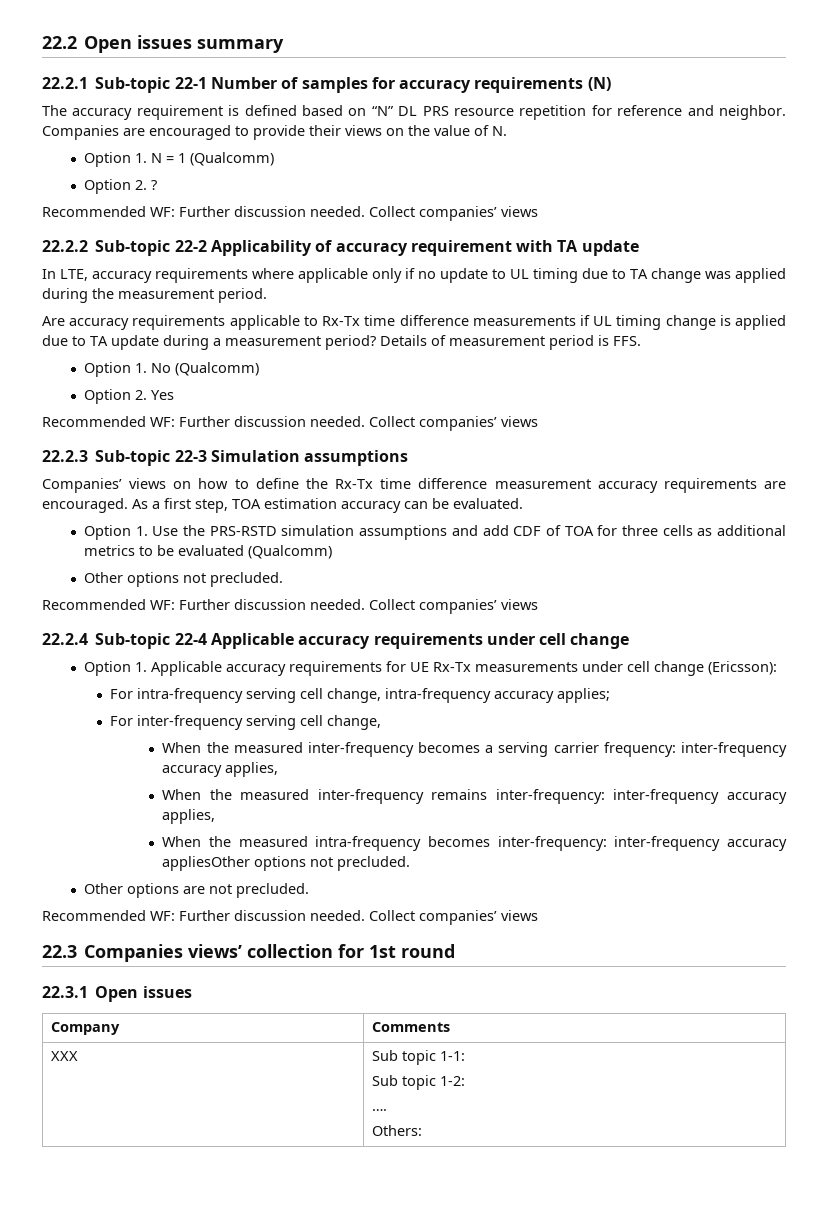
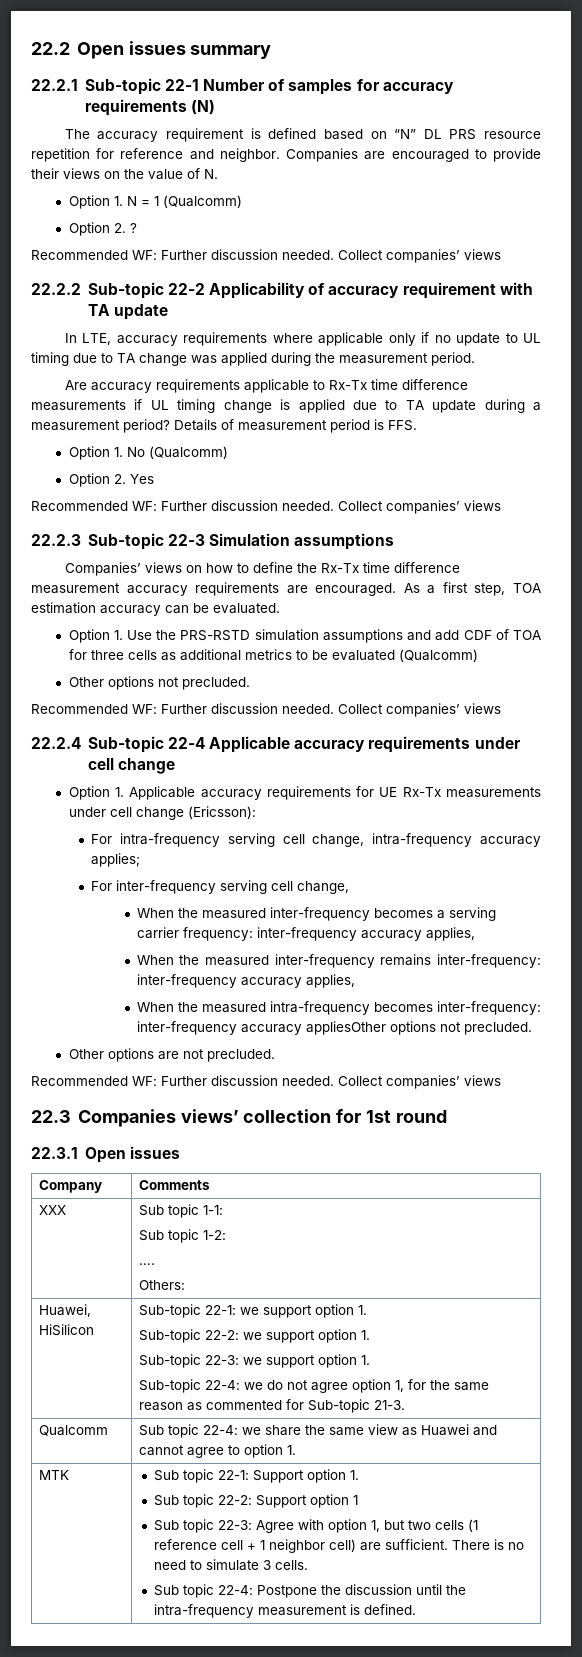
(423, 1130) none -> [39,1304,92,1317] [39,1324,95,1336] [139,1304,368,1318] [139,1329,371,1343] [139,1354,371,1368] [139,1379,490,1393] [139,1399,406,1413] [39,1425,109,1436] [139,1424,498,1438] [139,1444,297,1458] [39,1470,70,1480] [154,1469,360,1483] [154,1494,359,1508] [154,1519,479,1533] [154,1539,525,1553] [154,1559,309,1571] [154,1584,467,1598] [154,1604,417,1618] // Huawei, HiSilicon | Sub-topic 22-1: we support option 1. // Sub-topic 22-2: we support option 1. // Sub-topic 22-3: we support option 1. // Sub-topic 22-4: we do not agree option 1, for the same reason as commented for Sub-topic 21-3. // Qualcomm | Sub topic 22-4: we share the same view as Huawei and cannot agree to option 1. // MTK | Sub topic 22-1: Support option 1. // Sub topic 22-2: Support option 1 // Sub topic 22-3: Agree with option 1, but two cells (1 reference cell + 1 neighbor cell) are sufficient. There is no need to simulate 3 cells. // Sub topic 22-4: Postpone the discussion until the intra-frequency measurement is defined.

